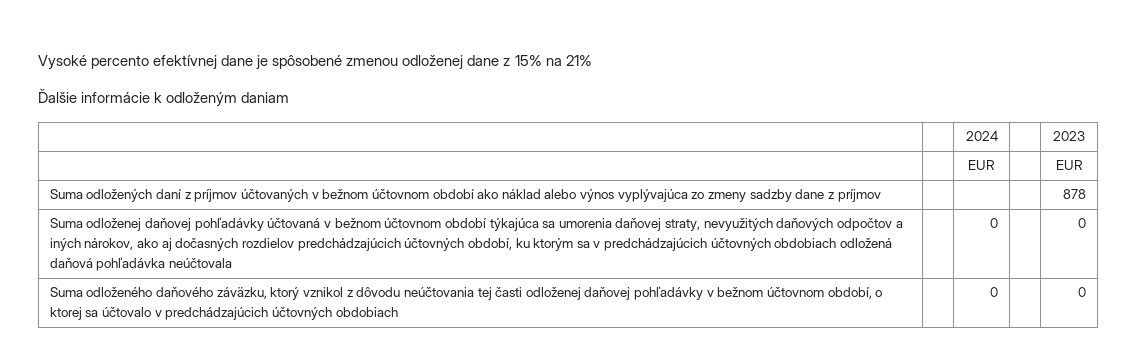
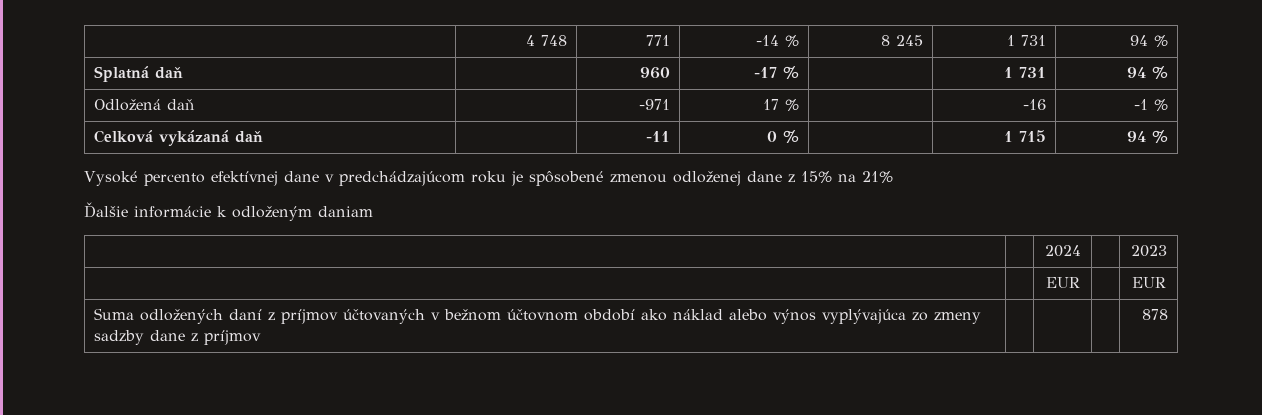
(38, 62) none -> [525,35,567,46] [645,35,670,46] [755,35,799,47] [880,35,923,46] [1006,35,1046,46] [1129,35,1168,47] [94,66,184,82] [639,67,670,79] [753,66,799,79] [1003,67,1046,78] [1126,66,1168,79] [94,99,196,111] [638,99,670,110] [762,99,799,111] [1022,99,1046,110] [1133,99,1168,111] [94,130,264,146] [645,131,670,142] [766,130,799,143] [1003,130,1046,142] [1126,130,1168,143] | 4 748 | 771 | -14 % | 8 245 | 1 731 | 94 % // Splatná daň | | 960 | -17 % | | 1 731 | 94 % // Odložená daň | | -971 | 17 % | | -16 | -1 % // Celková vykázaná daň | | -11 | 0 % | | 1 715 | 94 % //
(254, 60) none -> [324,171,506,186] v predchádzajúcom roku
[49,217,903,231] [49,238,893,251] [49,257,232,271] [990,218,999,228] [1078,218,1087,228] [49,286,883,300] [49,307,398,320] [990,287,999,297] [1078,287,1087,297] // Suma odloženej daňovej pohľadávky účtovaná v bežnom účtovnom období týkajúca sa umorenia daňovej straty, nevyužitých daňových odpočtov a iných nárokov, ako aj dočasných rozdielov predchádzajúcich účtovných období, ku ktorým sa v predchádzajúcich účtovných obdobiach odložená daňová pohľadávka neúčtovala | | 0 | | 0 // Suma odloženého daňového záväzku, ktorý vznikol z dôvodu neúčtovania tej časti odloženej daňovej pohľadávky v bežnom účtovnom období, o ktorej sa účtovalo v predchádzajúcich účtovných obdobiach | | 0 | | 0 -> (1168, 314) none

